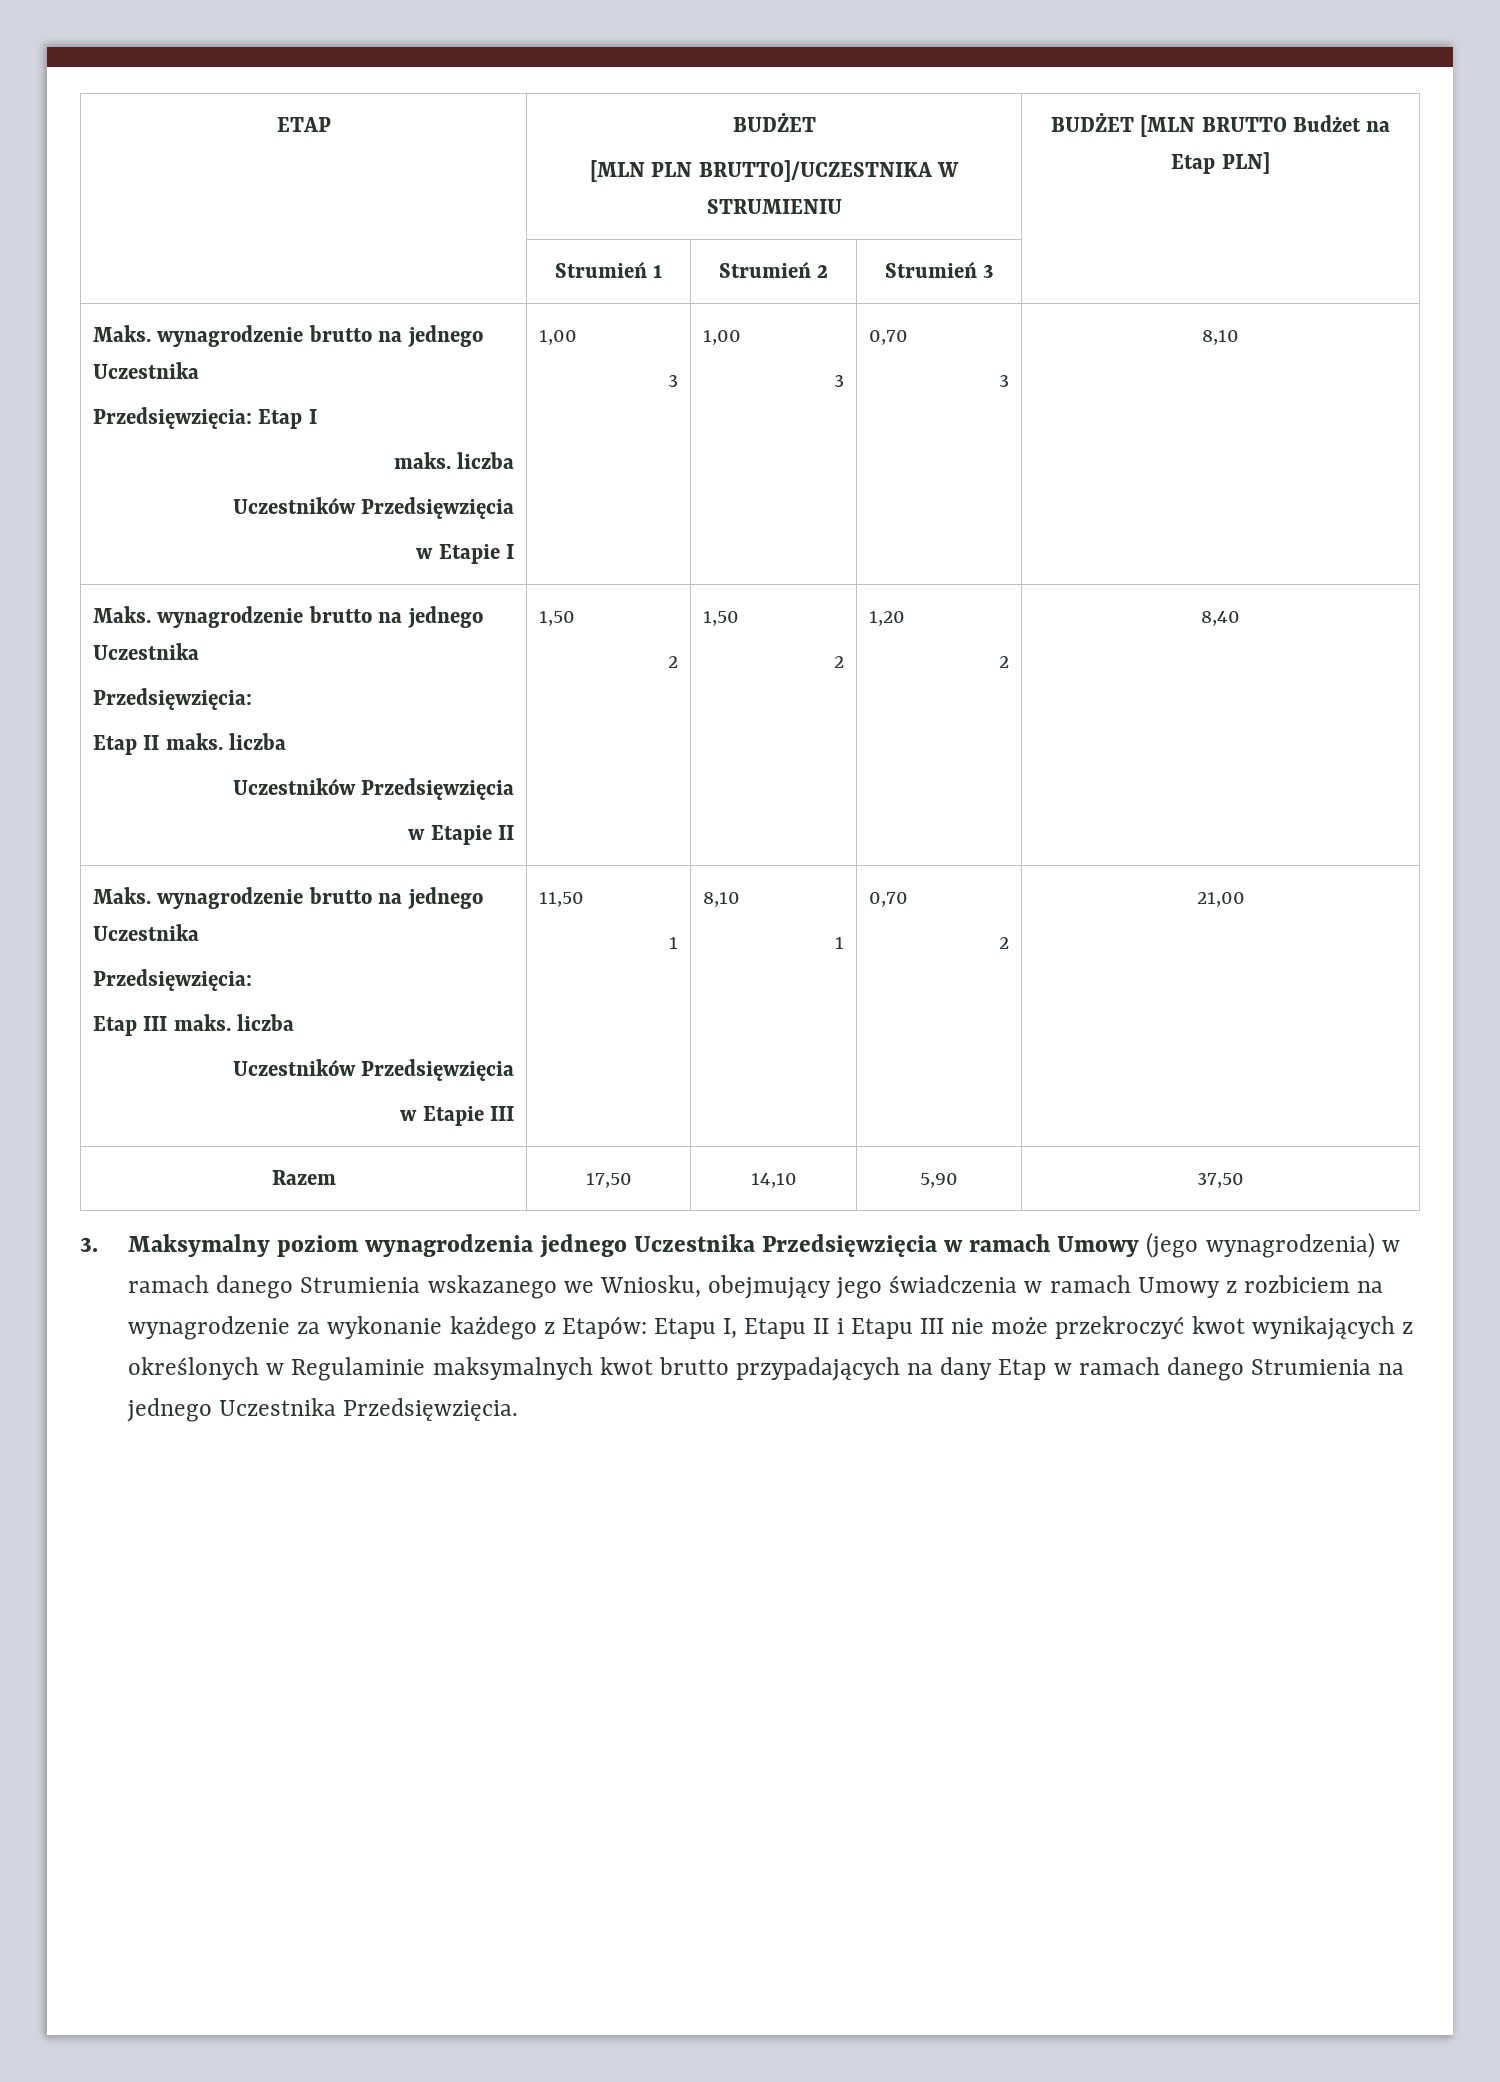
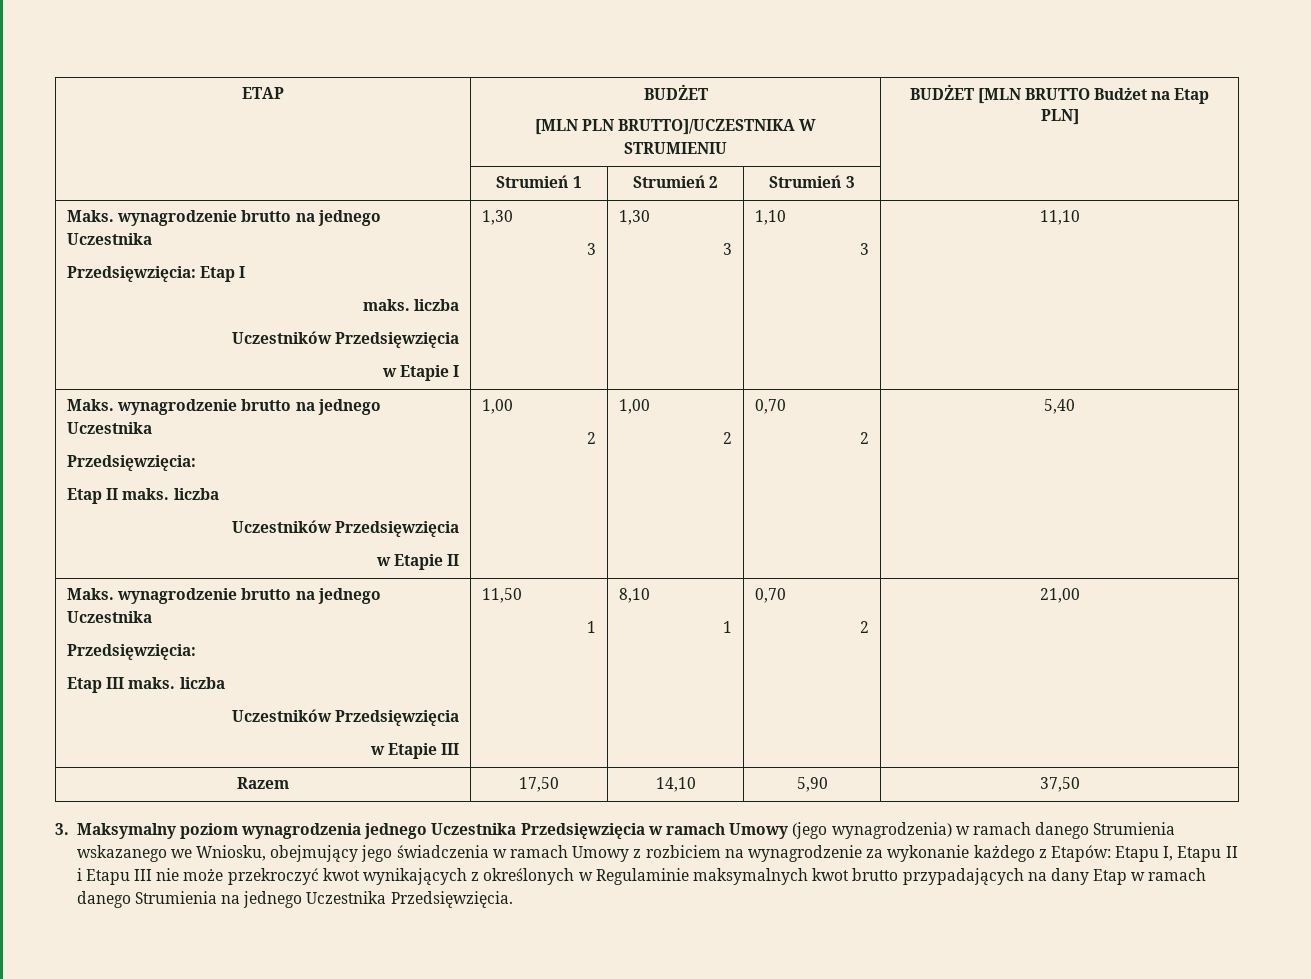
[538,330,577,345] [668,374,679,387] [702,330,741,345] [834,374,845,387] [868,330,908,345] [999,374,1010,387] [1202,330,1239,345] 1,00 // 3 | 1,00 // 3 | 0,70 // 3 | 8,10 -> [482,210,514,225] [586,243,596,255] [619,210,651,225] [722,243,732,255] [755,210,787,225] [859,243,869,255] [1039,210,1080,225] 1,30 // 3 | 1,30 // 3 | 1,10 // 3 | 11,10
[538,611,575,626] [668,656,679,668] [702,611,739,626] [834,656,845,668] [868,611,905,626] [999,656,1010,668] [1201,611,1240,626] 1,50 // 2 | 1,50 // 2 | 1,20 // 2 | 8,40 -> [482,399,514,414] [586,432,596,444] [619,399,651,414] [722,432,732,444] [755,399,787,414] [859,432,869,444] [1044,399,1075,414] 1,00 // 2 | 1,00 // 2 | 0,70 // 2 | 5,40

